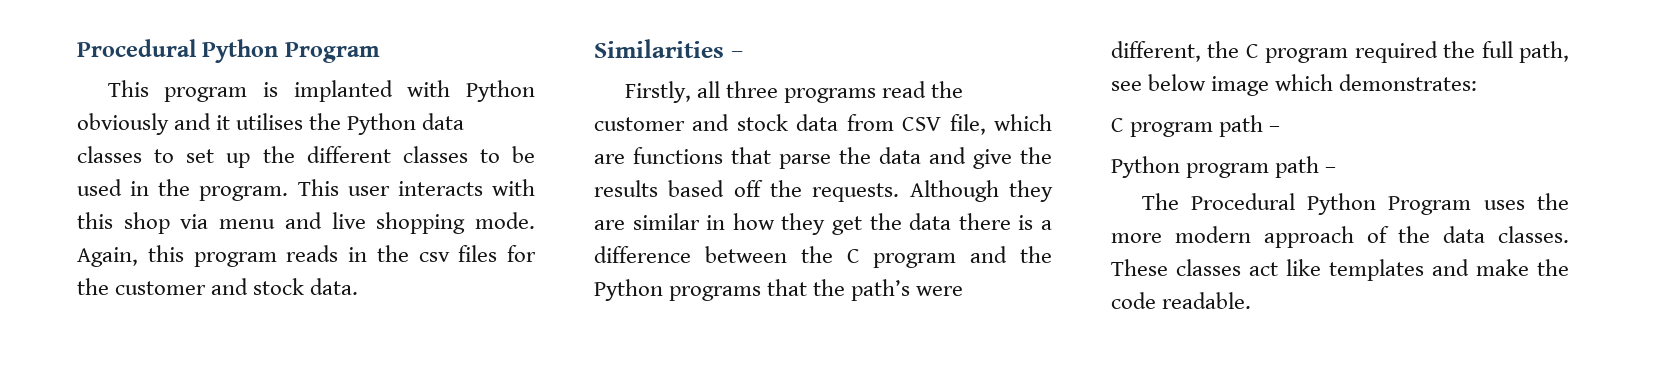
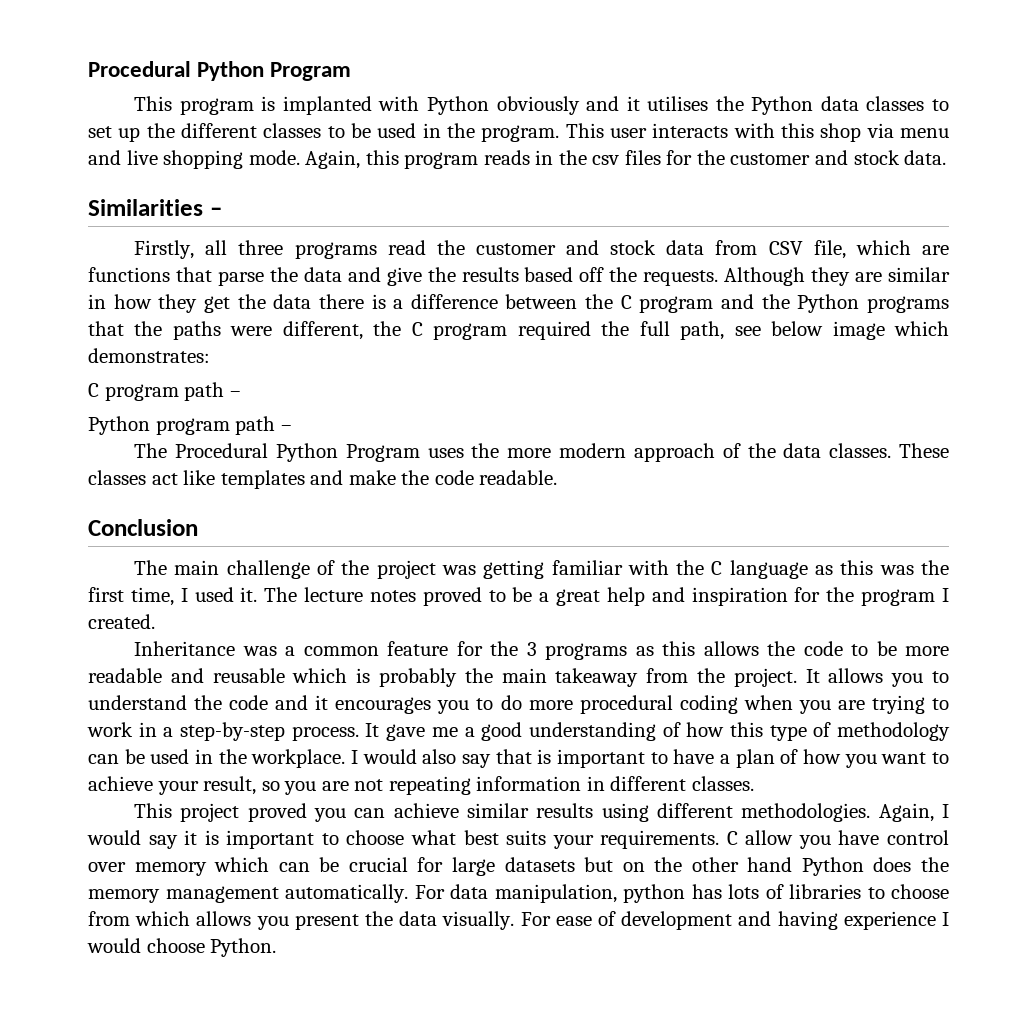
[851,279,911,301] path’s -> [172,321,221,340] paths
(1252, 300) none -> [88,519,198,536] [134,560,950,579] [88,587,950,606] [88,614,155,629] [134,641,950,660] [88,668,949,687] [88,695,949,714] [87,722,950,741] [88,749,949,768] [88,776,754,795] [134,803,950,822] [87,830,949,849] [88,857,949,876] [88,884,949,903] [88,911,950,930] [87,938,277,957] // Conclusion // The main challenge of the project was getting familiar with the C language as this was the first time, I used it. The lecture notes proved to be a great help and inspiration for the program I created. // Inheritance was a common feature for the 3 programs as this allows the code to be more readable and reusable which is probably the main takeaway from the project. It allows you to understand the code and it encourages you to do more procedural coding when you are trying to work in a step-by-step process. It gave me a good understanding of how this type of methodology can be used in the workplace. I would also say that is important to have a plan of how you want to achieve your result, so you are not repeating information in different classes. // This project proved you can achieve similar results using different methodologies. Again, I would say it is important to choose what best suits your requirements. C allow you have control over memory which can be crucial for large datasets but on the other hand Python does the memory management automatically. For data manipulation, python has lots of libraries to choose from which allows you present the data visually. For ease of development and having experience I would choose Python.

